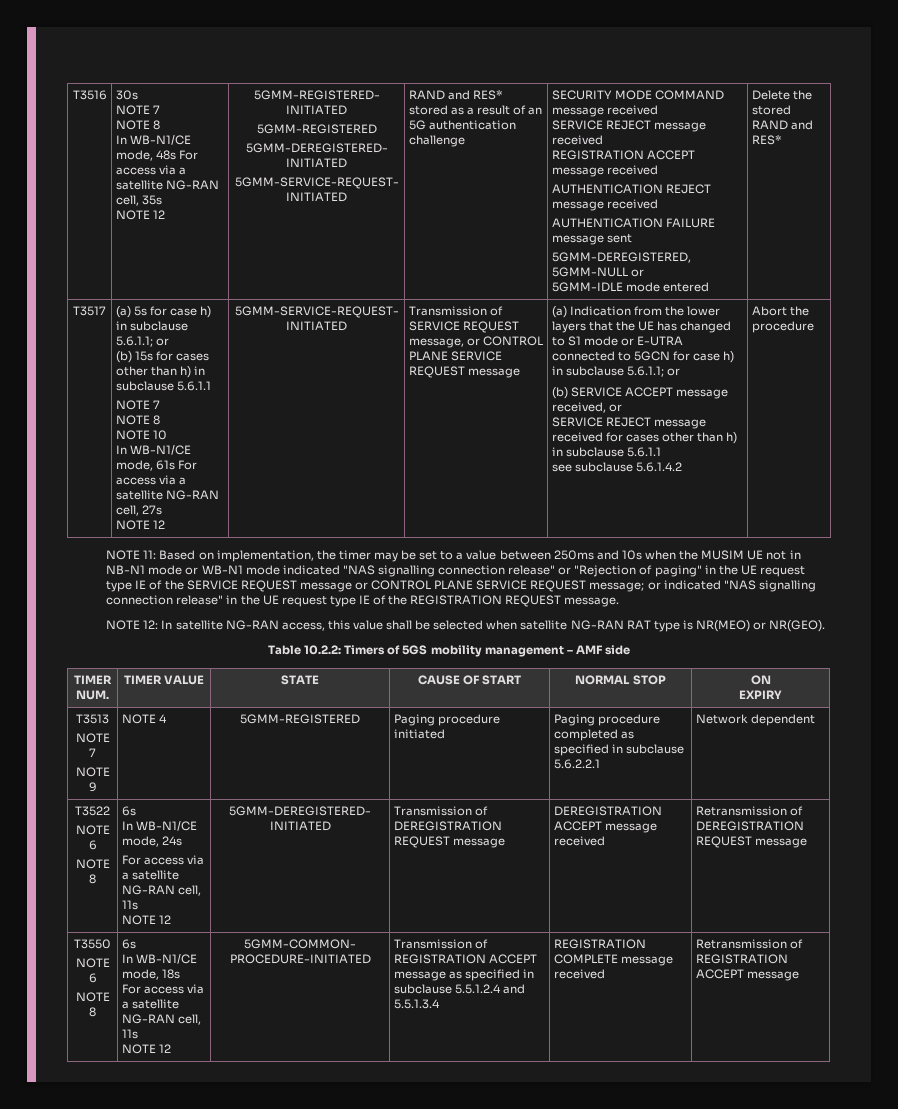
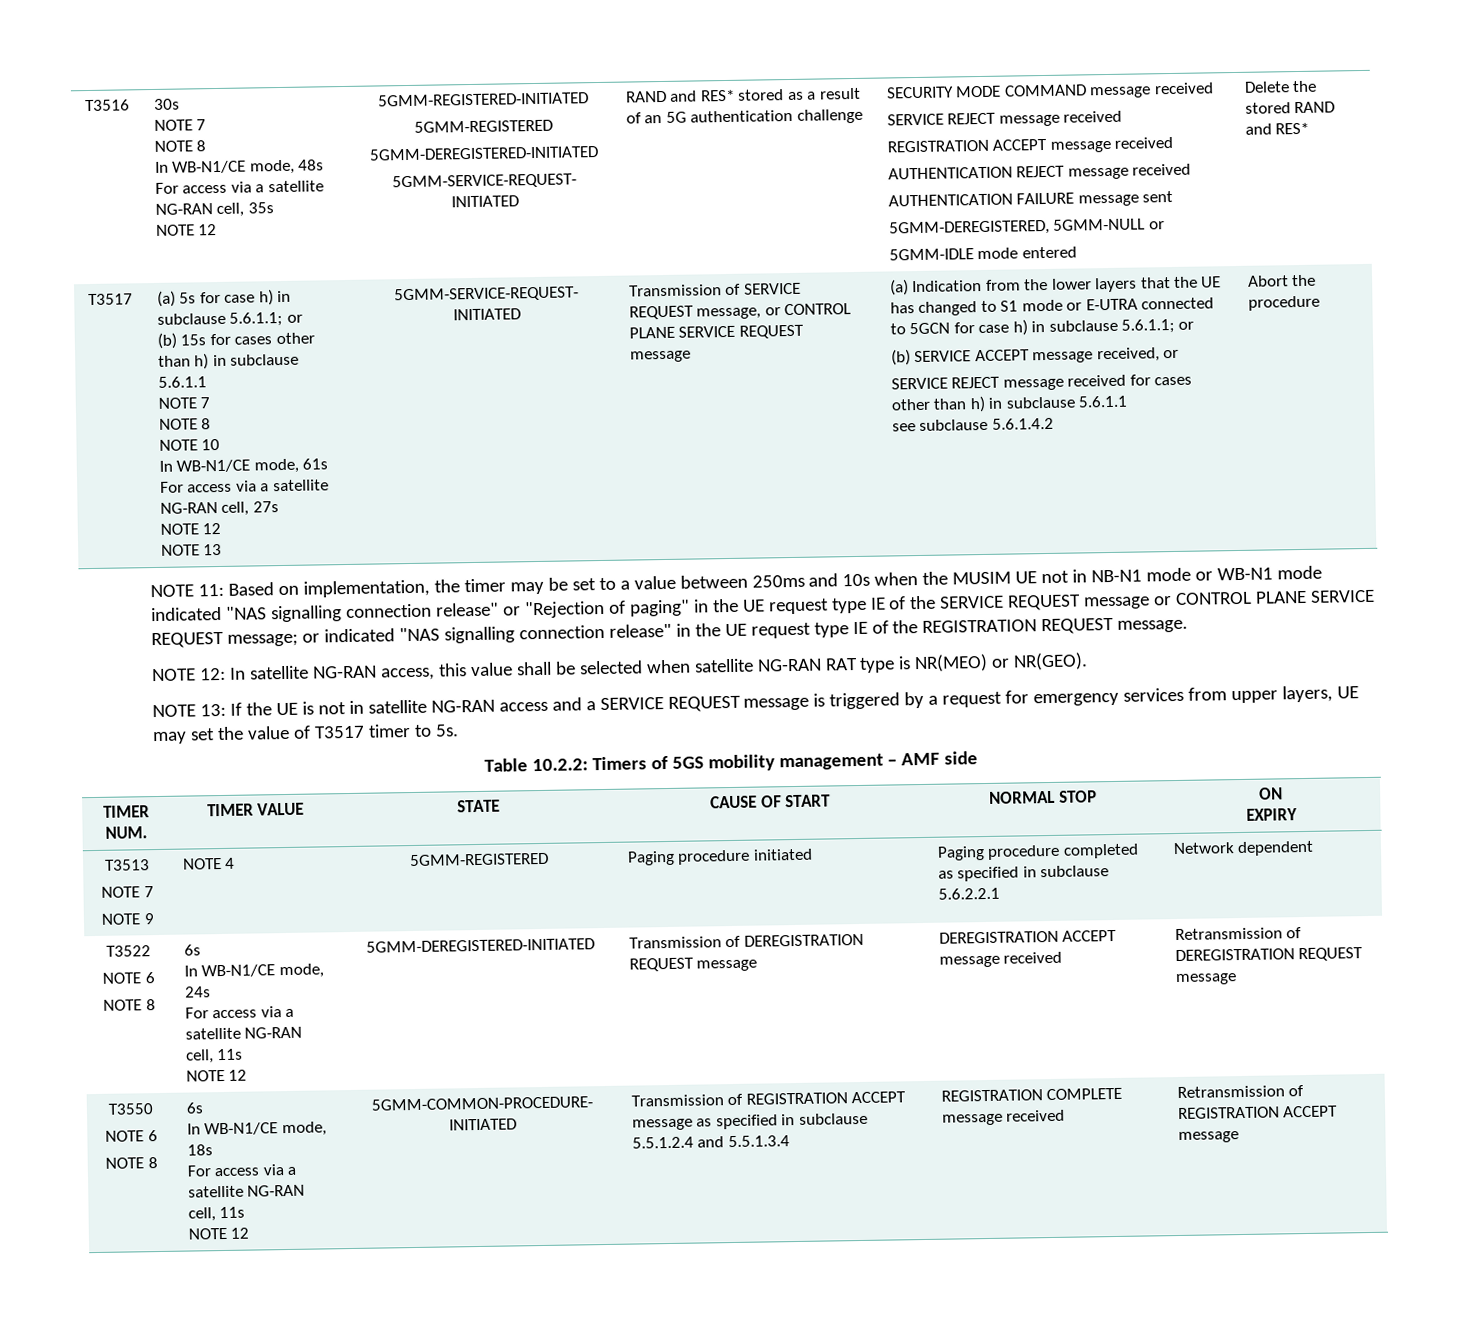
(165, 524) none -> [160,543,223,556] // NOTE 13
(826, 626) none -> [151,685,1360,718] [152,724,459,745] // NOTE 13: If the UE is not in satellite NG-RAN access and a SERVICE REQUEST message is triggered by a request for emergency services from upper layers, UE may set the value of T3517 timer to 5s.

